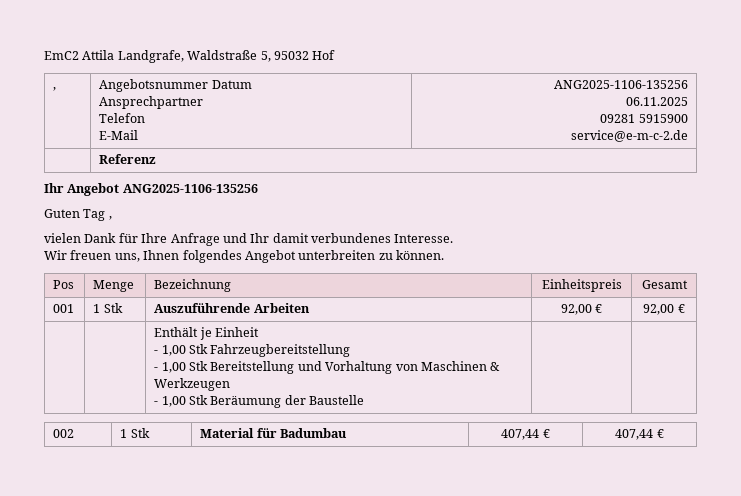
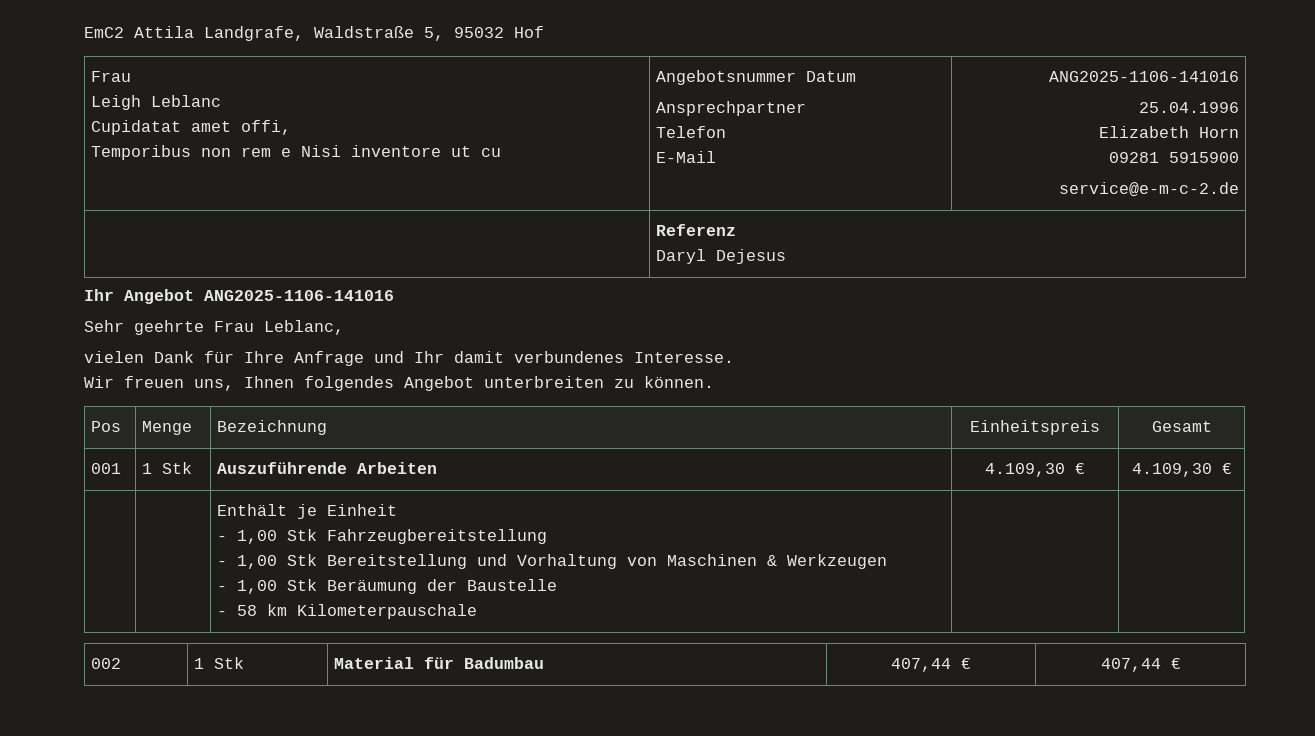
[53,87,57,91] , -> [90,71,131,82] [90,95,221,110] [90,120,291,135] [90,145,501,160] Frau // Leigh Leblanc // Cupidatat amet offi, // Temporibus non rem e Nisi inventore ut cu
[553,80,688,89] [625,97,688,106] ANG2025-1106-135256 // 06.11.2025 -> [1049,71,1240,82] [1139,102,1240,113] [1099,126,1240,138] ANG2025-1106-141016 // 25.04.1996 // Elizabeth Horn
(157, 159) none -> [655,249,786,264] // Daryl Dejesus
[122,184,258,193] [44,209,112,221] ANG2025-1106-135256 // Guten Tag , -> [204,290,394,301] [84,320,344,335] ANG2025-1106-141016 // Sehr geehrte Frau Leblanc,
[560,304,603,315] [643,304,675,315] 92,00 € | 92,00 -> [985,463,1085,477] [1131,463,1212,477] 4.109,30 € | 4.109,30
(365, 400) none -> [216,604,477,619] // - 58 km Kilometerpauschale

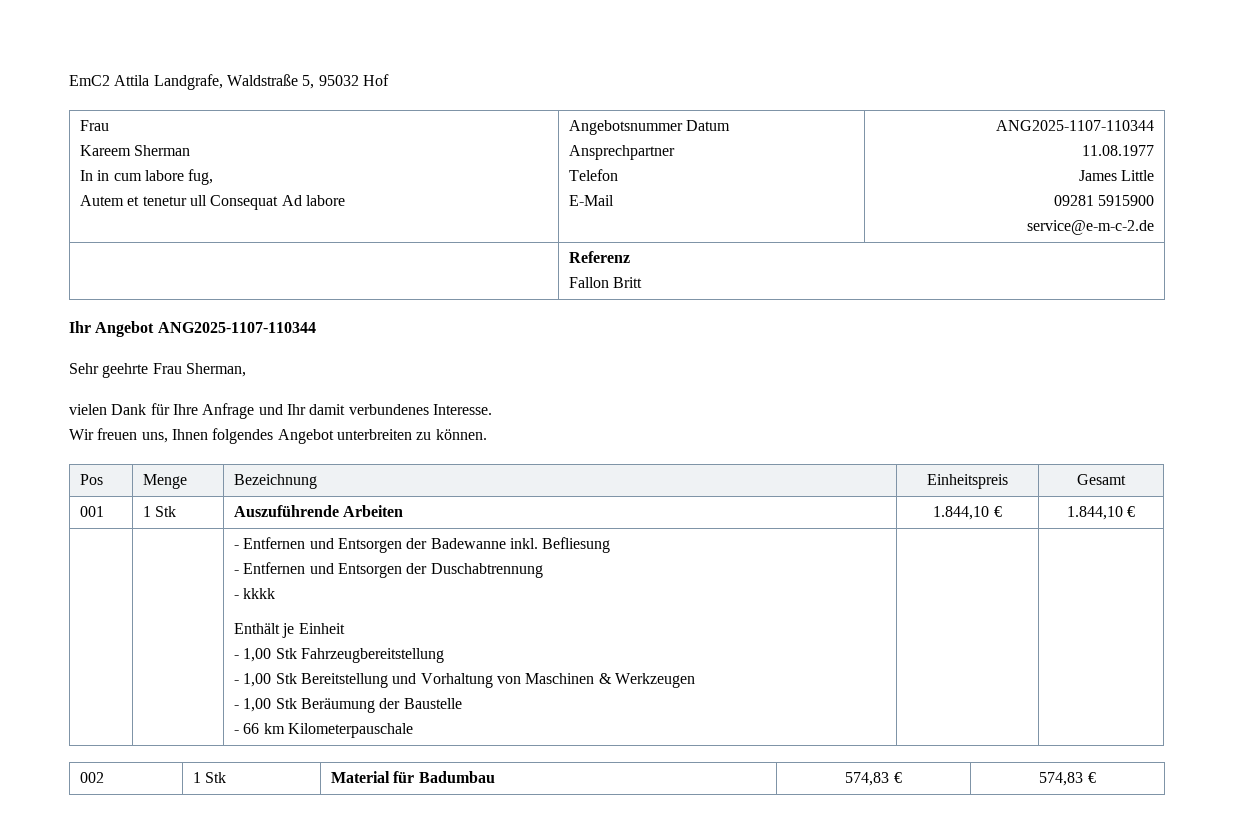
[90,95,221,110] [90,120,291,135] [90,145,501,160] Leigh Leblanc // Cupidatat amet offi, // Temporibus non rem e Nisi inventore ut cu -> [80,145,191,156] [80,169,214,185] [80,195,345,210] Kareem Sherman // In in cum labore fug, // Autem et tenetur ull Consequat Ad labore
[1049,71,1240,82] [1139,102,1240,113] [1099,126,1240,138] ANG2025-1106-141016 // 25.04.1996 // Elizabeth Horn -> [995,120,1154,131] [1081,145,1154,156] [1078,170,1154,181] ANG2025-1107-110344 // 11.08.1977 // James Little
[655,249,786,264] Daryl Dejesus -> [569,277,643,288] Fallon Britt
[204,290,394,301] ANG2025-1106-141016 -> [157,322,316,333] ANG2025-1107-110344
[264,320,344,335] Leblanc, -> [185,363,246,377] Sherman,
[985,463,1085,477] [1131,463,1212,477] 4.109,30 € | 4.109,30 -> [933,506,1002,520] [1066,506,1123,520] 1.844,10 € | 1.844,10
(1232, 468) none -> [234,537,611,553] [234,562,543,578] [234,588,276,599] - Entfernen und Entsorgen der Badewanne inkl. Befliesung // - Entfernen und Entsorgen der Duschabtrennung // - kkkk //
[236,605,257,616] 58 -> [243,723,260,734] 66
[891,658,971,672] [1100,658,1161,672] 407,44 € | 407,44 -> [845,772,902,786] [1039,772,1084,786] 574,83 € | 574,83

